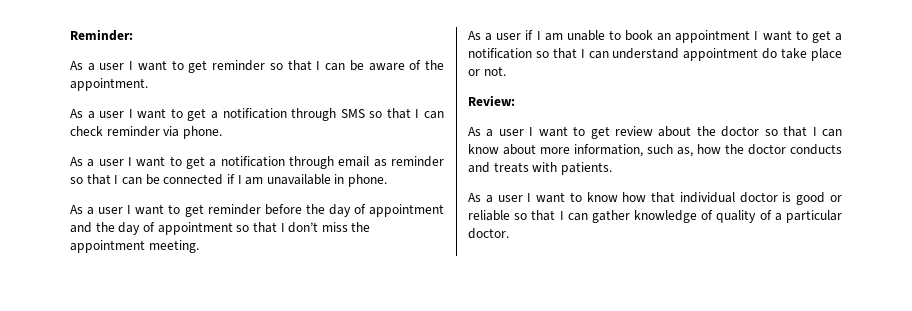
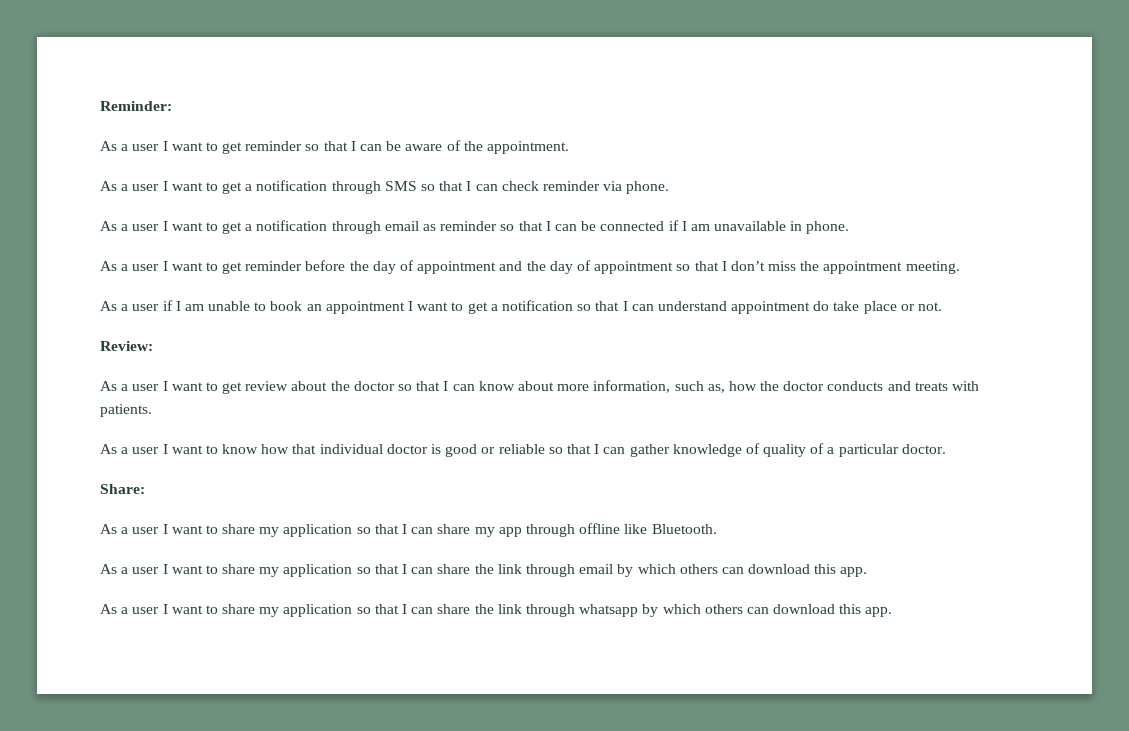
(509, 233) none -> [100,484,145,494] [100,523,717,537] [100,564,868,577] [100,604,893,617] // Share: // As a user I want to share my application so that I can share my app through offline like Bluetooth. // As a user I want to share my application so that I can share the link through email by which others can download this app. // As a user I want to share my application so that I can share the link through whatsapp by which others can download this app.

